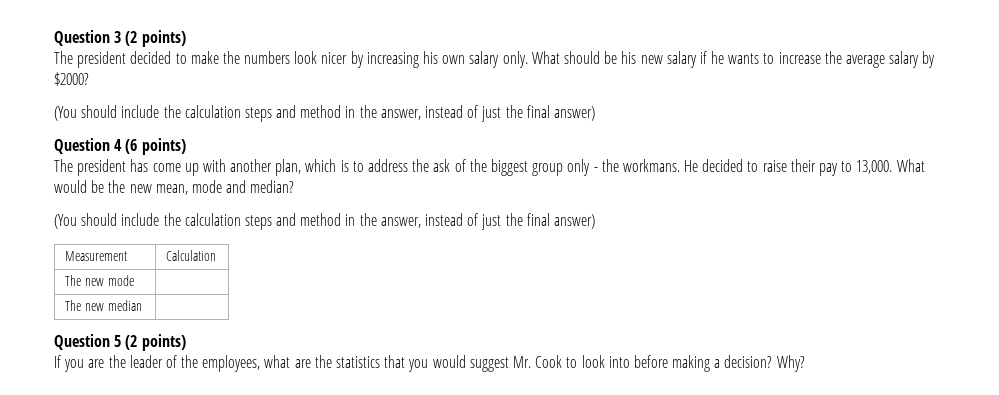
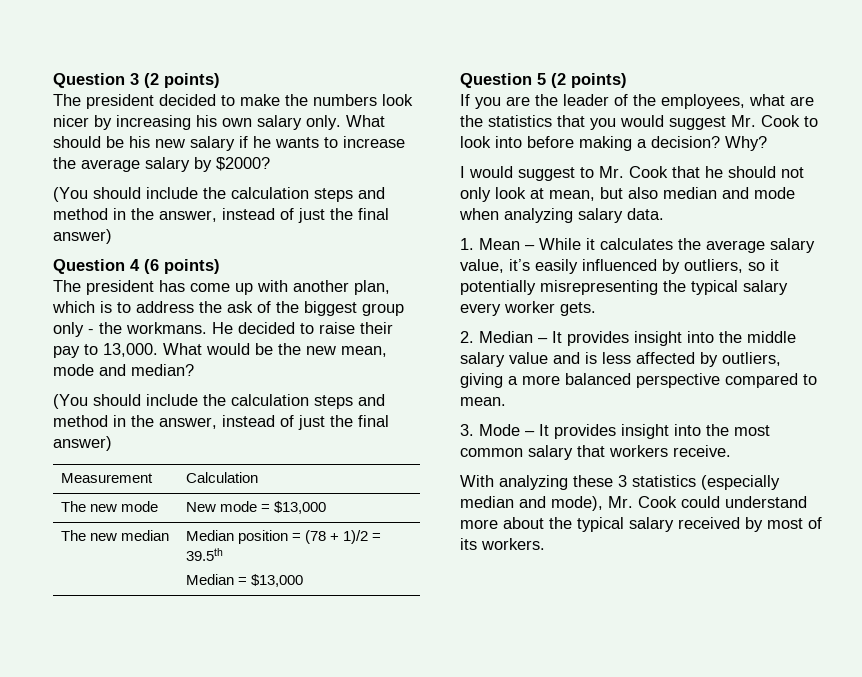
(134, 280) none -> [186,501,327,514] New mode = $13,000
(142, 305) none -> [186,530,382,544] [186,548,224,561] [186,574,304,587] Median position = (78 + 1)/2 = 39.5th // Median = $13,000
(805, 363) none -> [460,166,804,181] [460,187,795,202] [459,208,664,223] [460,238,815,253] [460,259,779,274] [460,280,788,295] [460,301,596,316] [460,331,796,346] [460,352,781,367] [460,373,817,388] [460,397,506,406] [460,424,770,439] [460,445,731,460] [460,475,780,490] [460,496,807,511] [460,517,822,532] [460,538,545,550] // I would suggest to Mr. Cook that he should not only look at mean, but also median and mode when analyzing salary data. // 1. Mean – While it calculates the average salary value, it’s easily influenced by outliers, so it potentially misrepresenting the typical salary every worker gets. // 2. Median – It provides insight into the middle salary value and is less affected by outliers, giving a more balanced perspective compared to mean. // 3. Mode – It provides insight into the most common salary that workers receive. // With analyzing these 3 statistics (especially median and mode), Mr. Cook could understand more about the typical salary received by most of its workers.

